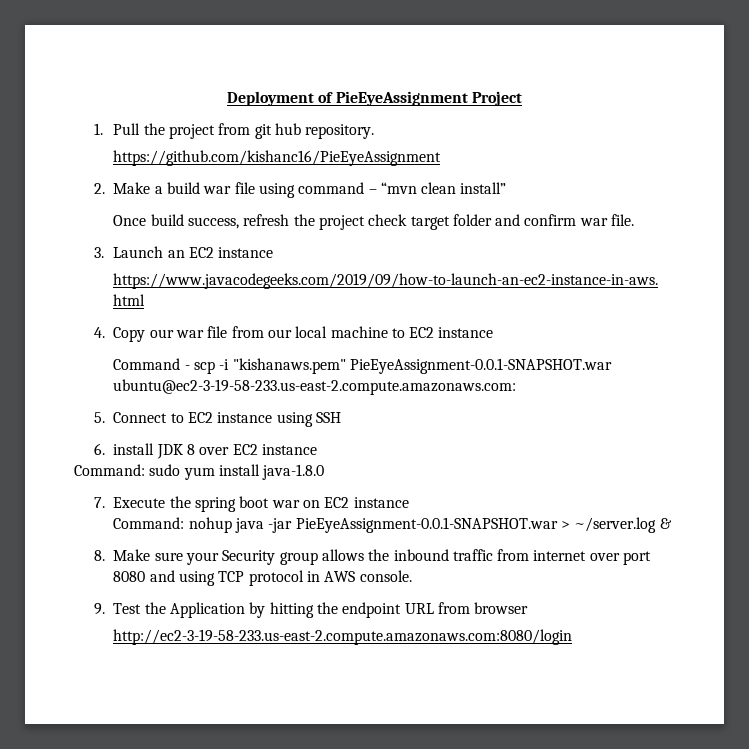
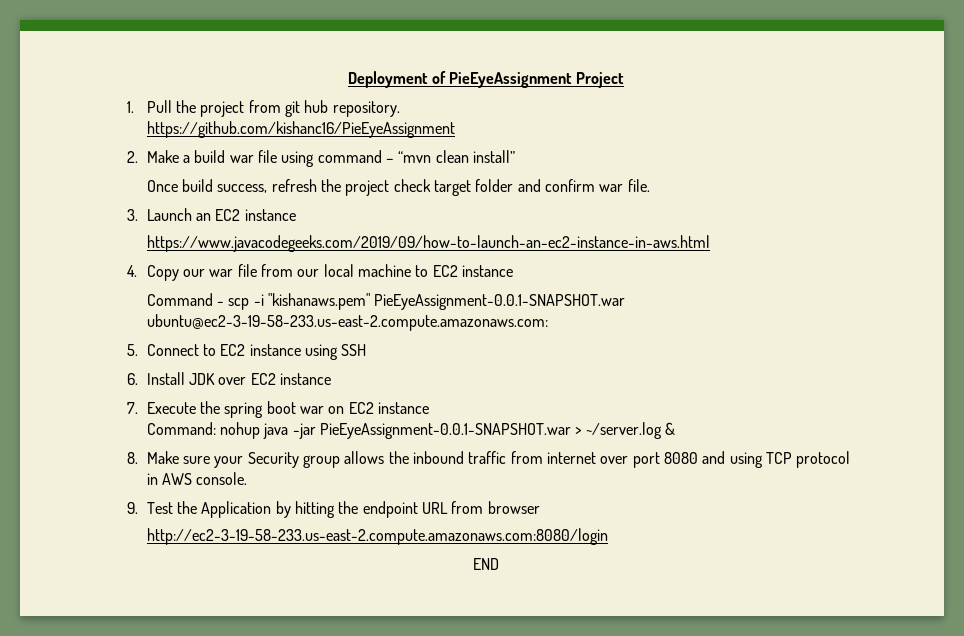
[113,443,195,459] install JDK 8 -> [146,372,216,385] Install JDK
[74,464,325,480] // Command: sudo yum install java-1.8.0 -> (332, 379) none
(573, 637) none -> [473,558,499,570] // END

